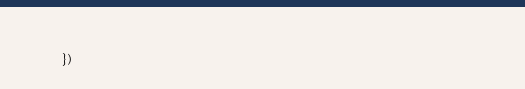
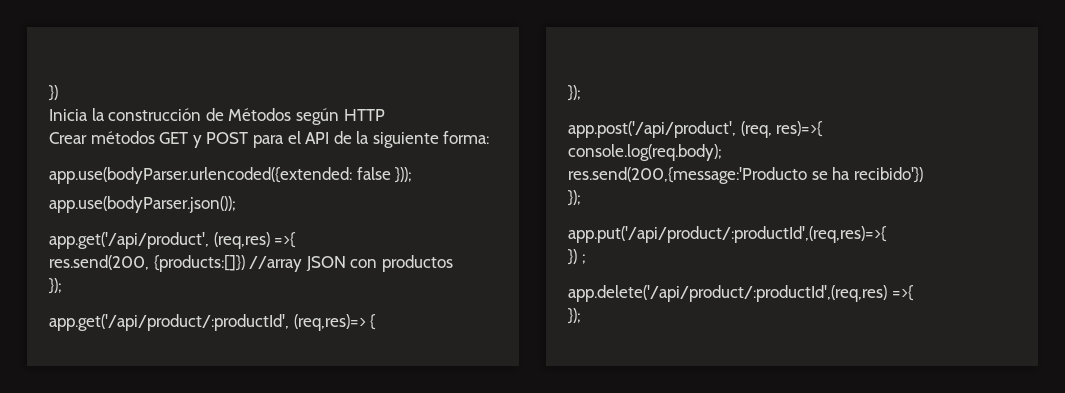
[62,53,72,66] }) -> [49,85,58,101] [49,108,385,125] [49,131,490,148] [49,167,413,184] [49,196,236,213] [49,232,297,249] [49,255,453,272] [49,278,62,294] [49,314,377,331] [568,85,581,101] [568,121,824,138] [568,144,722,161] [568,167,923,184] [568,190,581,206] [568,226,887,243] [568,249,586,265] [568,285,914,302] [568,308,581,324] }) // Inicia la construcción de Métodos según HTTP // Crear métodos GET y POST para el API de la siguiente forma: // app.use(bodyParser.urlencoded({extended: false })); // app.use(bodyParser.json()); // app.get('/api/product', (req,res) =>{ // res.send(200, {products:[]}) //array JSON con productos // }); // app.get('/api/product/:productId', (req,res)=> { // }); // app.post('/api/product', (req, res)=>{ // console.log(req.body); // res.send(200,{message:'Producto se ha recibido'}) // }); // app.put('/api/product/:productId',(req,res)=>{ // }) ; // app.delete('/api/product/:productId',(req,res) =>{ // });

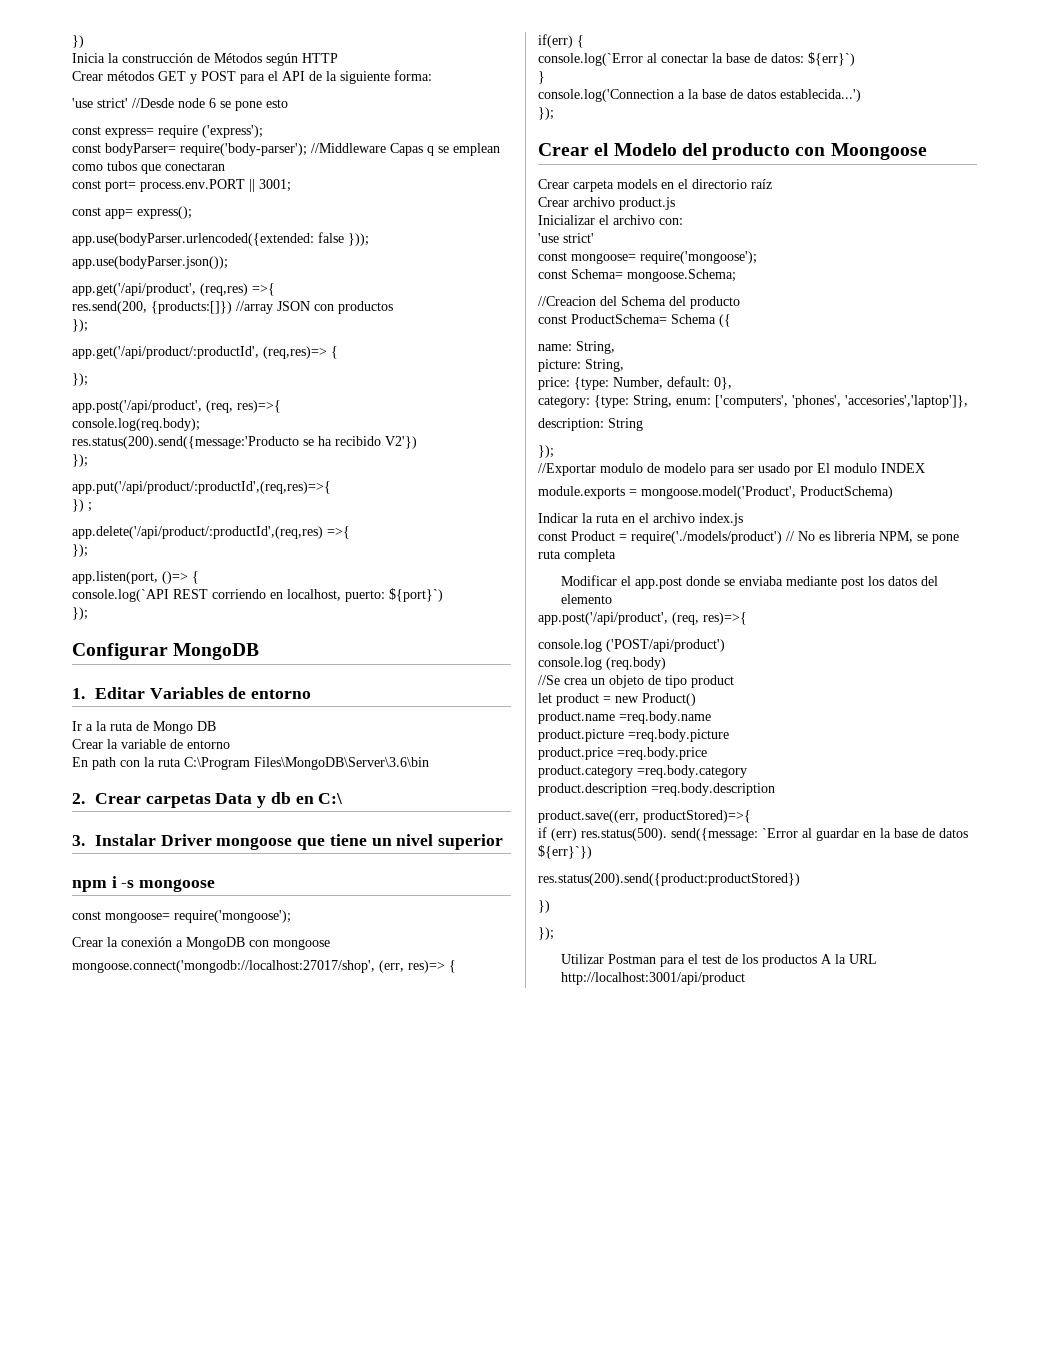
(490, 137) none -> [72,98,288,111] [72,125,263,138] [72,143,500,156] [72,161,225,174] [72,179,291,192] [72,206,192,219] // 'use strict' //Desde node 6 se pone esto // const express= require ('express'); // const bodyParser= require('body-parser'); //Middleware Capas q se emplean como tubos que conectaran // const port= process.env.PORT || 3001; // const app= express();
[568,167,807,184] res.send(200,{message:'Producto -> [72,436,299,449] res.status(200).send({message:'Producto
[853,167,923,183] recibido'}) -> [335,436,417,449] recibido V2'})
(581, 316) none -> [72,571,199,584] [72,588,443,602] [72,607,88,620] [72,643,260,660] [72,687,312,699] [72,721,216,734] [72,739,230,749] [72,757,429,770] [72,792,344,808] [72,834,503,850] [72,876,216,892] [72,910,291,923] [72,937,330,950] [72,960,456,973] [538,34,584,48] [538,52,855,66] [538,71,545,84] [538,89,861,102] [538,107,554,120] [538,143,927,160] [538,179,772,192] [538,197,675,210] [538,215,683,225] [538,233,594,243] [538,251,757,264] [538,269,736,282] [538,296,740,309] [538,314,731,327] [538,341,615,354] [538,359,624,372] [538,376,732,390] [538,395,968,408] [538,418,643,431] [538,445,554,458] [538,463,925,476] [538,486,893,499] [538,513,743,526] [538,531,959,544] [538,549,616,562] [560,575,938,589] [560,594,612,604] [538,612,747,625] [538,639,725,652] [538,657,666,670] [538,675,734,688] [538,693,696,706] [538,711,711,724] [538,729,729,742] [538,747,707,760] [538,765,747,778] [538,783,775,796] [538,810,751,823] [538,827,968,841] [538,845,592,859] [538,873,800,886] [538,900,550,913] [538,927,554,940] [560,954,877,967] [560,972,745,985] // app.listen(port, ()=> { // console.log(`API REST corriendo en localhost, puerto: ${port}`) // }); // Configurar MongoDB // 1. Editar Variables de entorno // Ir a la ruta de Mongo DB // Crear la variable de entorno // En path con la ruta C:\Program Files\MongoDB\Server\3.6\bin // 2. Crear carpetas Data y db en C:\ // 3. Instalar Driver mongoose que tiene un nivel superior // npm i -s mongoose // const mongoose= require('mongoose'); // Crear la conexión a MongoDB con mongoose // mongoose.connect('mongodb://localhost:27017/shop', (err, res)=> { // if(err) { // console.log(`Error al conectar la base de datos: ${err}`) // } // console.log('Connection a la base de datos establecida...') // }); // Crear el Modelo del producto con Moongoose // Crear carpeta models en el directorio raíz // Crear archivo product.js // Inicializar el archivo con: // 'use strict' // const mongoose= require('mongoose'); // const Schema= mongoose.Schema; // //Creacion del Schema del producto // const ProductSchema= Schema ({ // name: String, // picture: String, // price: {type: Number, default: 0}, // category: {type: String, enum: ['computers', 'phones', 'accesories','laptop']}, // description: String // }); // //Exportar modulo de modelo para ser usado por El modulo INDEX // module.exports = mongoose.model('Product', ProductSchema) // Indicar la ruta en el archivo index.js // const Product = require('./models/product') // No es libreria NPM, se pone ruta completa // Modificar el app.post donde se enviaba mediante post los datos del elemento // app.post('/api/product', (req, res)=>{ // console.log ('POST/api/product') // console.log (req.body) // //Se crea un objeto de tipo product // let product = new Product() // product.name =req.body.name // product.picture =req.body.picture // product.price =req.body.price // product.category =req.body.category // product.description =req.body.description // product.save((err, productStored)=>{ // if (err) res.status(500). send({message: `Error al guardar en la base de datos ${err}`}) // res.status(200).send({product:productStored}) // }) // }); // Utilizar Postman para el test de los productos A la URL http://localhost:3001/api/product

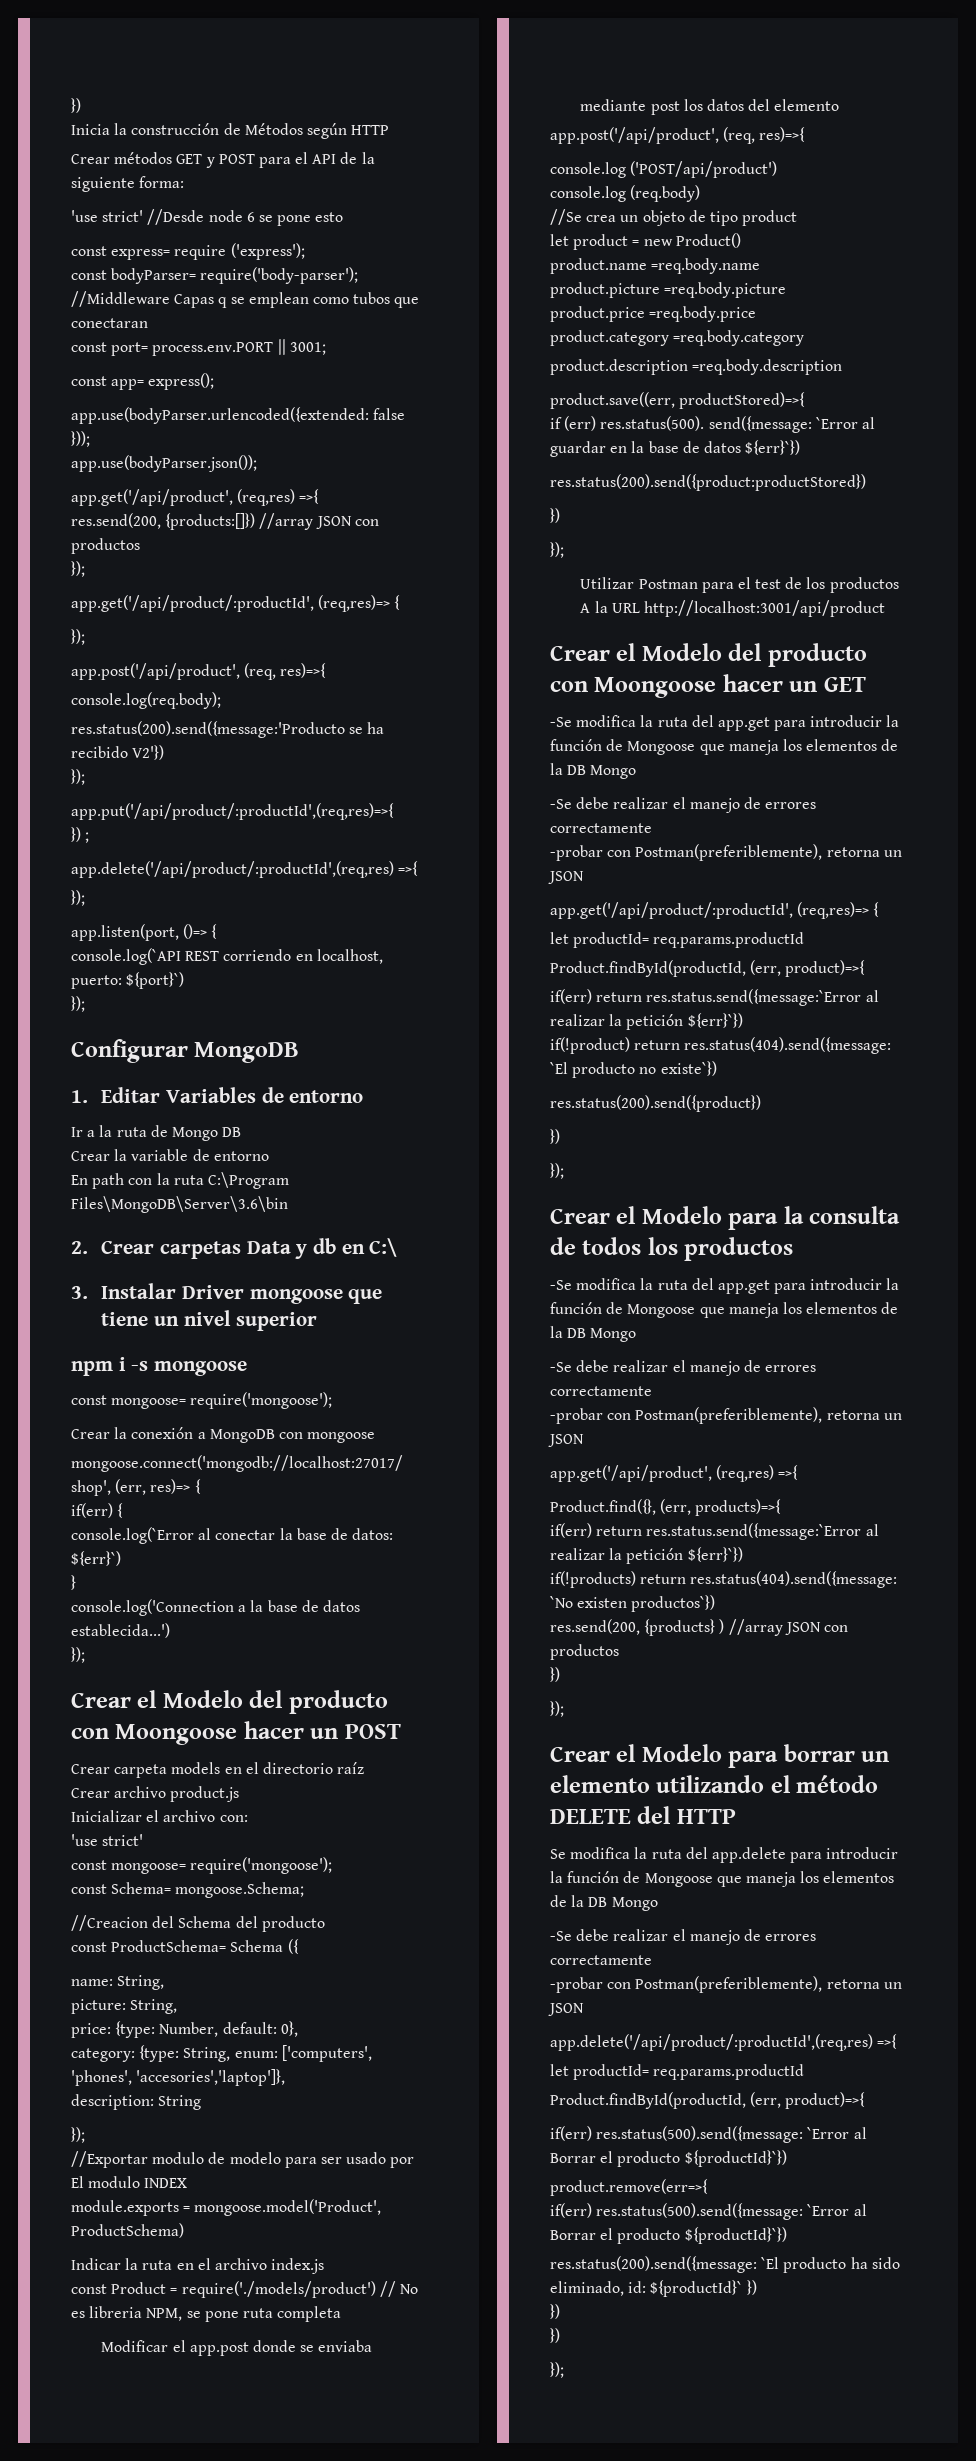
(927, 151) none -> [243,1721,401,1739] hacer un POST
(745, 978) none -> [550,643,867,667] [550,674,866,698] [550,715,900,731] [550,739,899,755] [550,763,637,779] [550,797,817,813] [550,823,652,833] [550,844,902,861] [548,871,584,884] [550,902,880,919] [550,932,805,948] [550,960,866,977] [550,989,879,1006] [550,1013,743,1030] [550,1037,892,1054] [550,1061,717,1078] [550,1095,761,1112] [550,1129,560,1144] [550,1163,564,1179] [550,1206,901,1230] [550,1237,794,1261] [550,1278,900,1294] [550,1302,899,1318] [550,1326,637,1342] [550,1360,817,1376] [550,1386,652,1396] [550,1407,902,1424] [548,1434,584,1447] [550,1465,799,1482] [550,1499,782,1516] [550,1523,879,1540] [550,1547,743,1564] [550,1571,898,1588] [550,1595,716,1612] [550,1619,848,1636] [550,1644,619,1660] [550,1667,560,1682] [550,1701,564,1717] [550,1744,890,1768] [550,1775,879,1793] [550,1806,736,1824] [550,1847,899,1863] [550,1871,895,1887] [550,1895,658,1911] [550,1929,817,1945] [550,1955,652,1965] [550,1976,902,1993] [548,2003,584,2016] [550,2034,898,2051] [550,2064,805,2080] [550,2092,866,2109] [550,2126,867,2143] [550,2150,787,2167] [550,2179,708,2196] [550,2203,867,2220] [550,2227,787,2244] [550,2256,900,2273] [550,2280,757,2297] [550,2304,560,2319] [550,2328,560,2343] [550,2362,564,2378] // Crear el Modelo del producto con Moongoose hacer un GET // -Se modifica la ruta del app.get para introducir la función de Mongoose que maneja los elementos de la DB Mongo // -Se debe realizar el manejo de errores correctamente // -probar con Postman(preferiblemente), retorna un JSON // app.get('/api/product/:productId', (req,res)=> { // let productId= req.params.productId // Product.findById(productId, (err, product)=>{ // if(err) return res.status.send({message:`Error al realizar la petición ${err}`}) // if(!product) return res.status(404).send({message: `El producto no existe`}) // res.status(200).send({product}) // }) // }); // Crear el Modelo para la consulta de todos los productos // -Se modifica la ruta del app.get para introducir la función de Mongoose que maneja los elementos de la DB Mongo // -Se debe realizar el manejo de errores correctamente // -probar con Postman(preferiblemente), retorna un JSON // app.get('/api/product', (req,res) =>{ // Product.find({}, (err, products)=>{ // if(err) return res.status.send({message:`Error al realizar la petición ${err}`}) // if(!products) return res.status(404).send({message: `No existen productos`}) // res.send(200, {products} ) //array JSON con productos // }) // }); // Crear el Modelo para borrar un elemento utilizando el método DELETE del HTTP // Se modifica la ruta del app.delete para introducir la función de Mongoose que maneja los elementos de la DB Mongo // -Se debe realizar el manejo de errores correctamente // -probar con Postman(preferiblemente), retorna un JSON // app.delete('/api/product/:productId',(req,res) =>{ // let productId= req.params.productId // Product.findById(productId, (err, product)=>{ // if(err) res.status(500).send({message: `Error al Borrar el producto ${productId}`}) // product.remove(err=>{ // if(err) res.status(500).send({message: `Error al Borrar el producto ${productId}`}) // res.status(200).send({message: `El producto ha sido eliminado, id: ${productId}` }) // }) // }) // });

